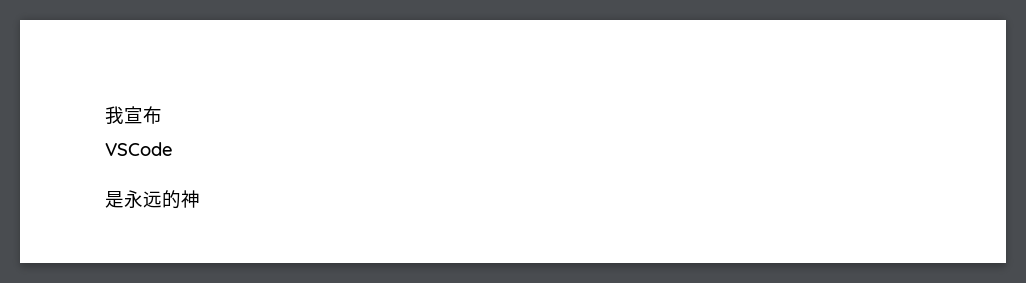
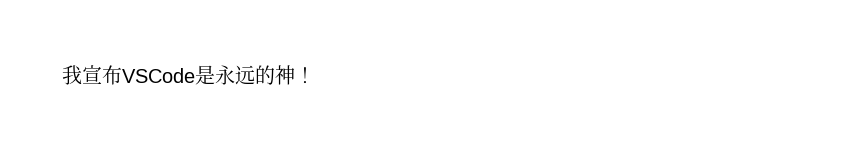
(162, 115) // -> (122, 75) none
(173, 149) // -> (195, 75) none
(200, 199) none -> [295,66,315,84] ！

